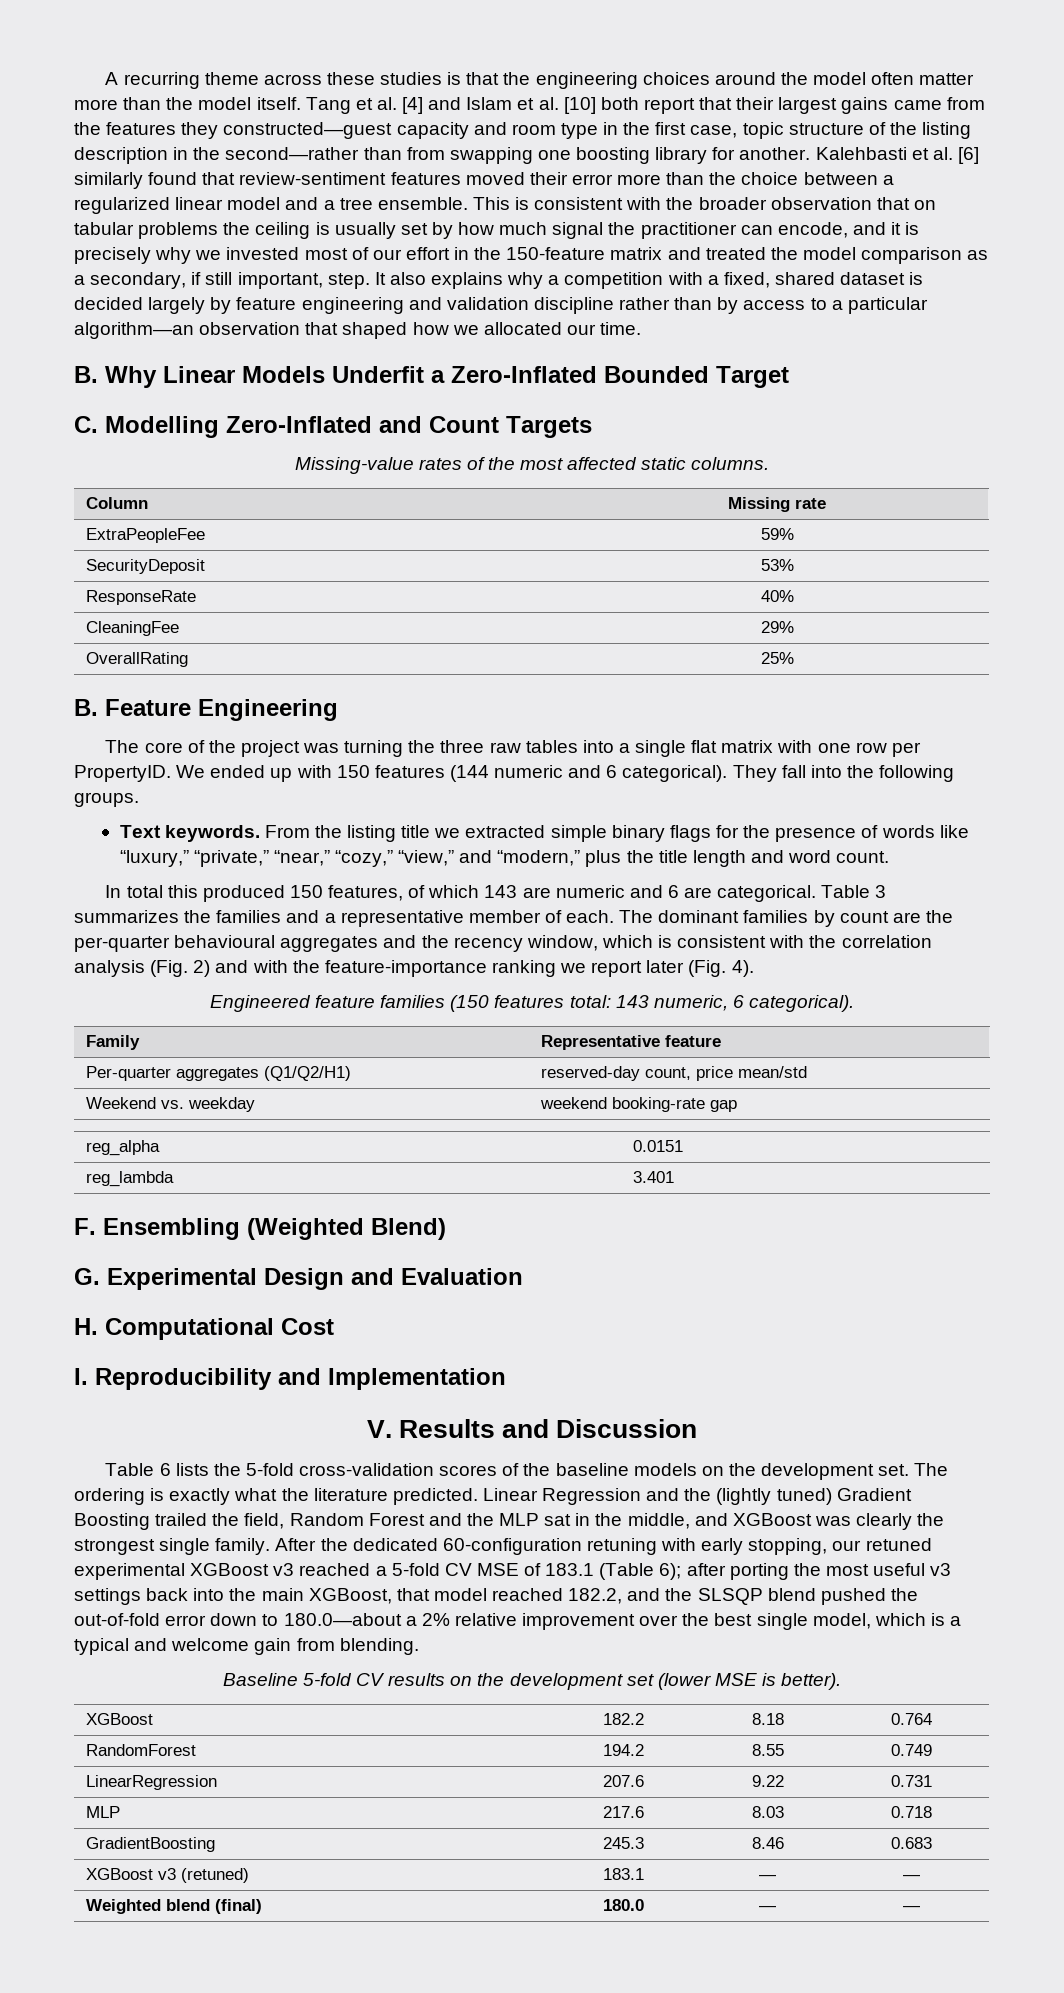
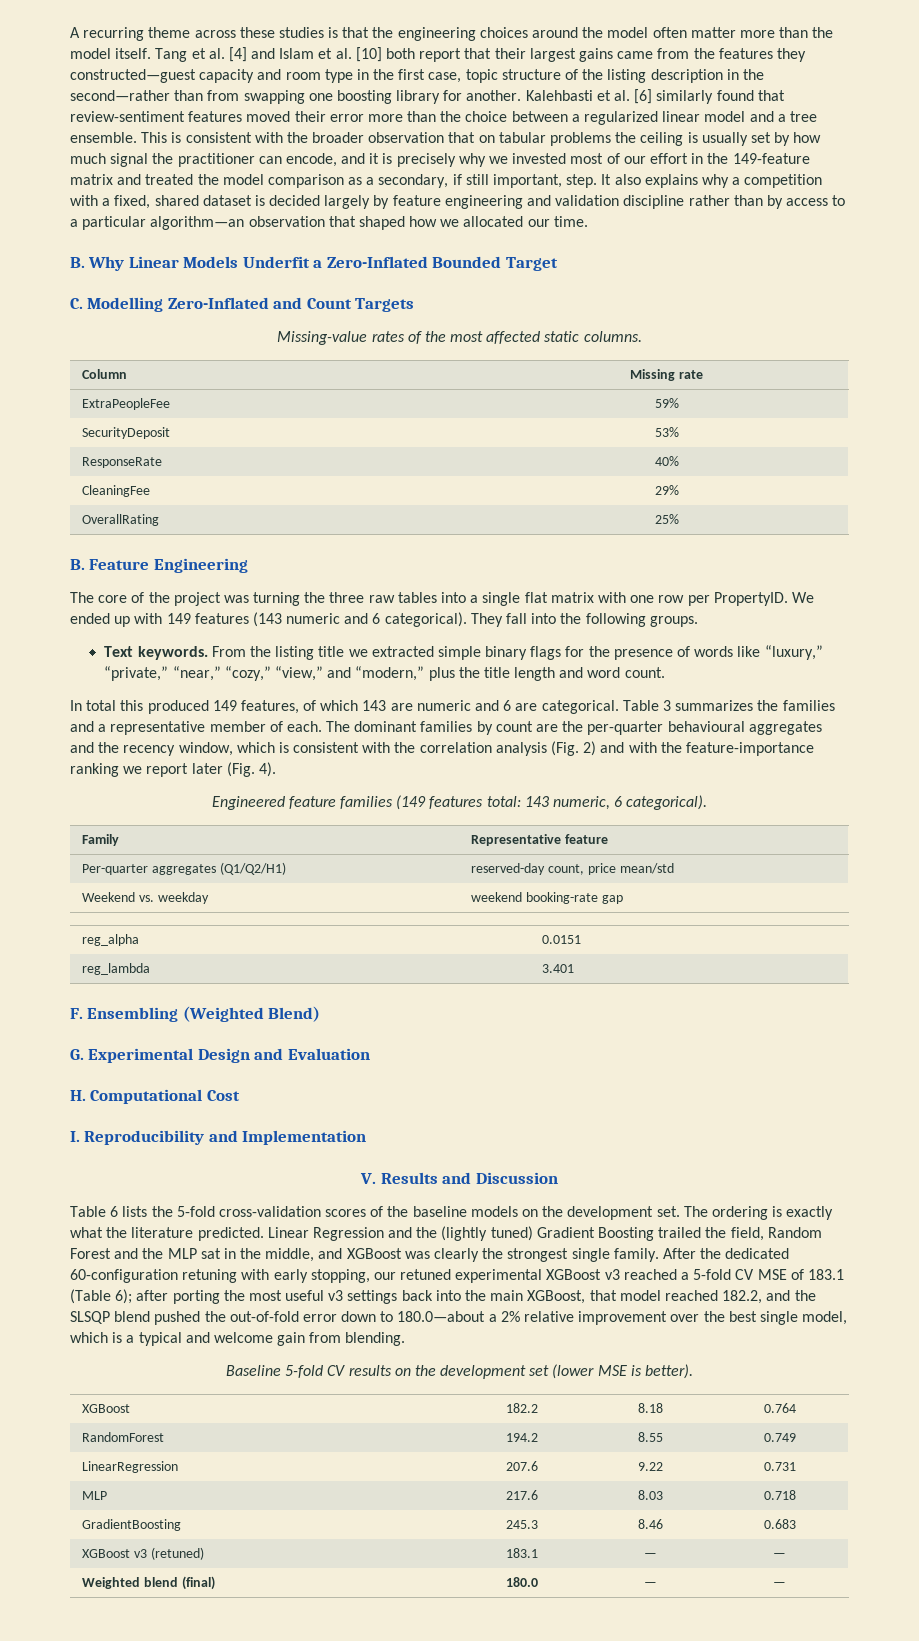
[506,247,606,260] 150-feature -> [732,153,810,164] 149-feature
[336,765,489,782] 150 features (144 -> [166,612,282,627] 149 features (143
[289,885,323,898] 150 -> [212,700,237,711] 149
[450,995,490,1012] (150 -> [396,795,427,810] (149

